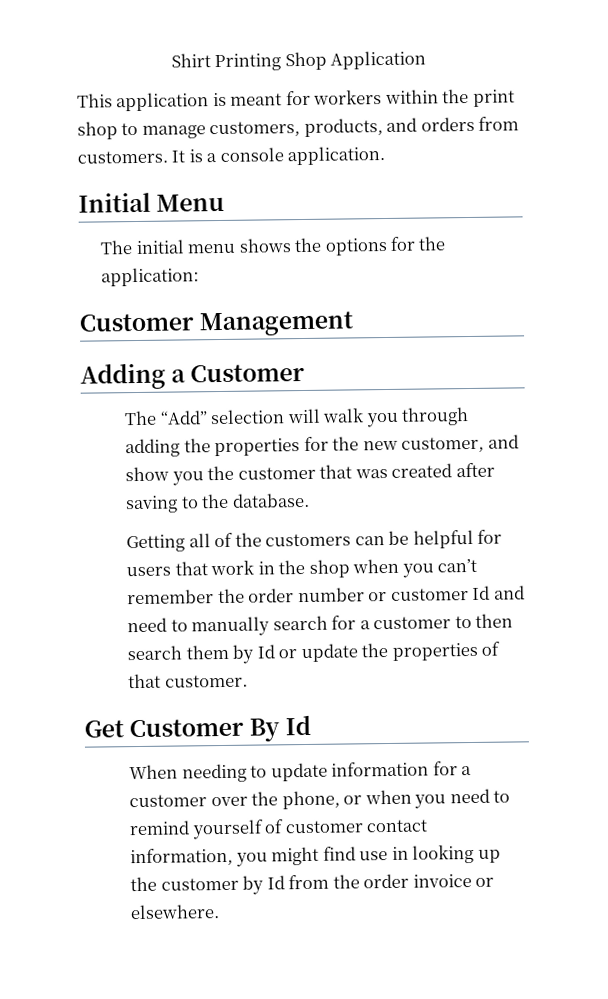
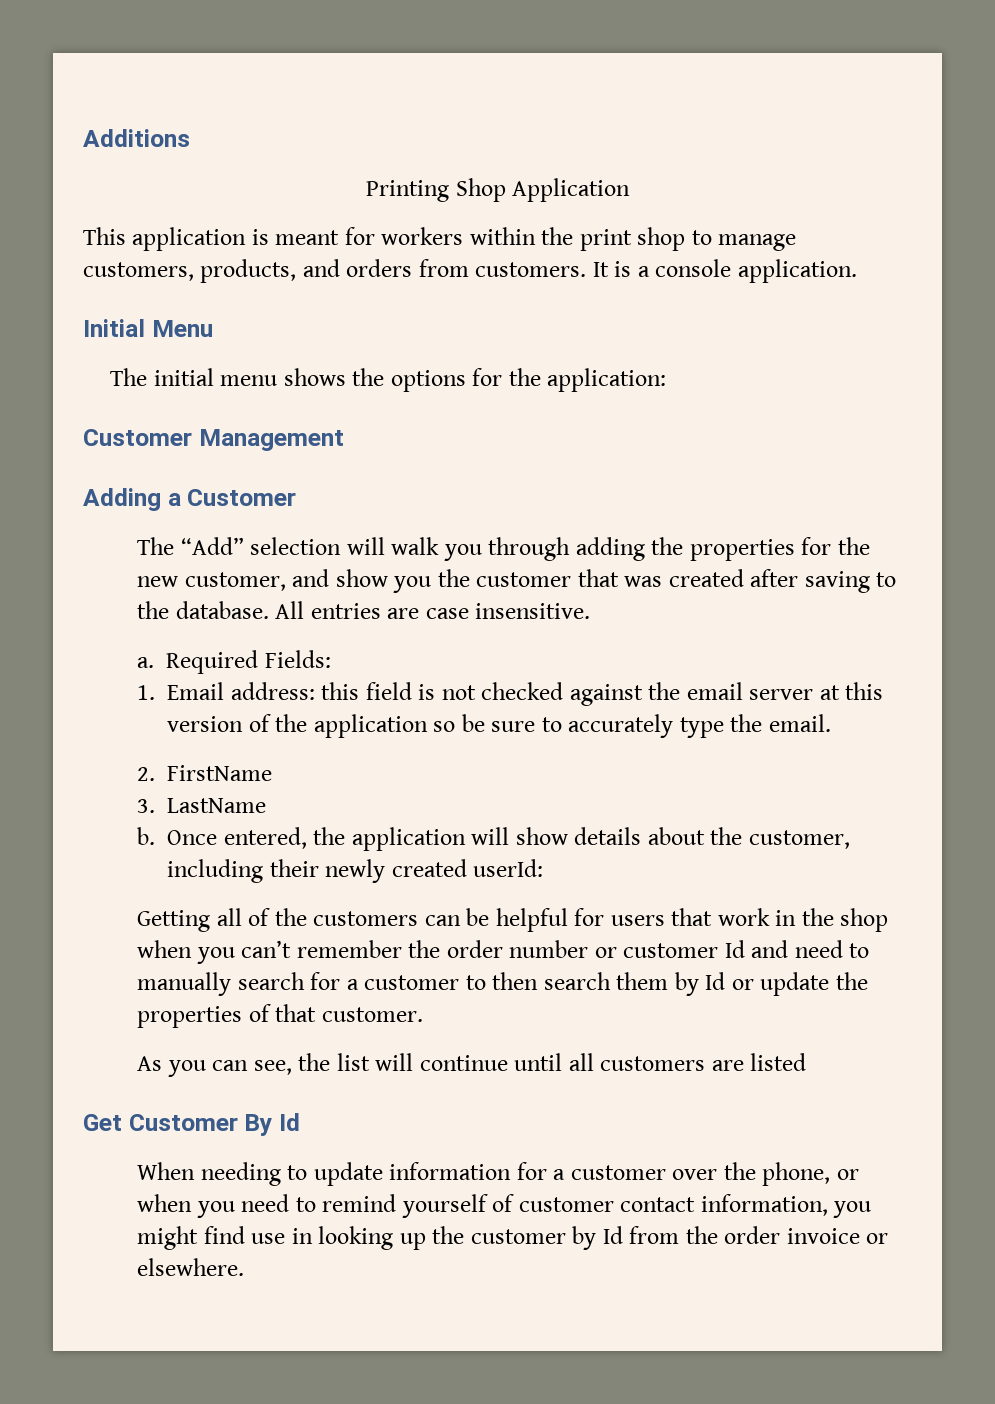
[170,53,211,68] Shirt -> [83,129,190,147] Additions //
(310, 500) none -> [275,601,591,619] [137,650,331,674] [137,682,884,706] [167,714,831,738] [137,765,273,781] [137,798,267,813] [137,827,850,851] [167,859,544,883] All entries are case insensitive. // a. Required Fields: // 1. Email address: this field is not checked against the email server at this version of the application so be sure to accurately type the email. // 2. FirstName // 3. LastName // b. Once entered, the application will show details about the customer, including their newly created userId:
(248, 681) none -> [137,1053,807,1077] // As you can see, the list will continue until all customers are listed

